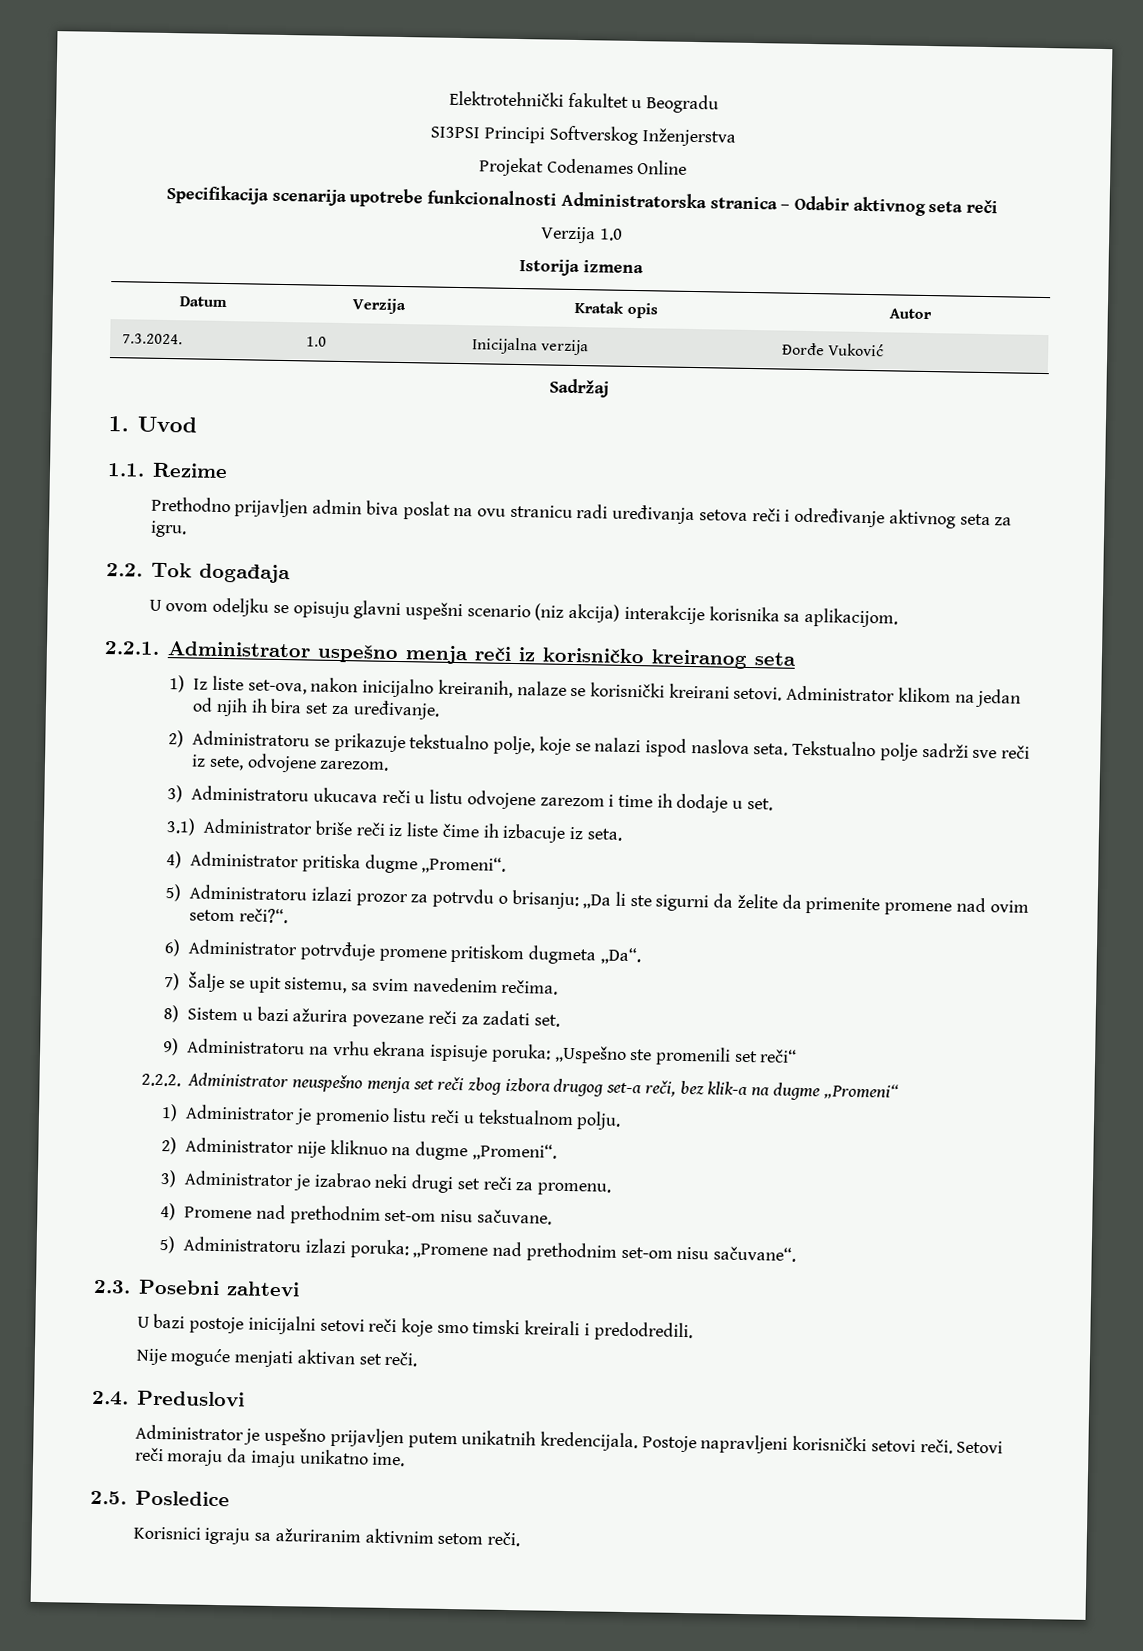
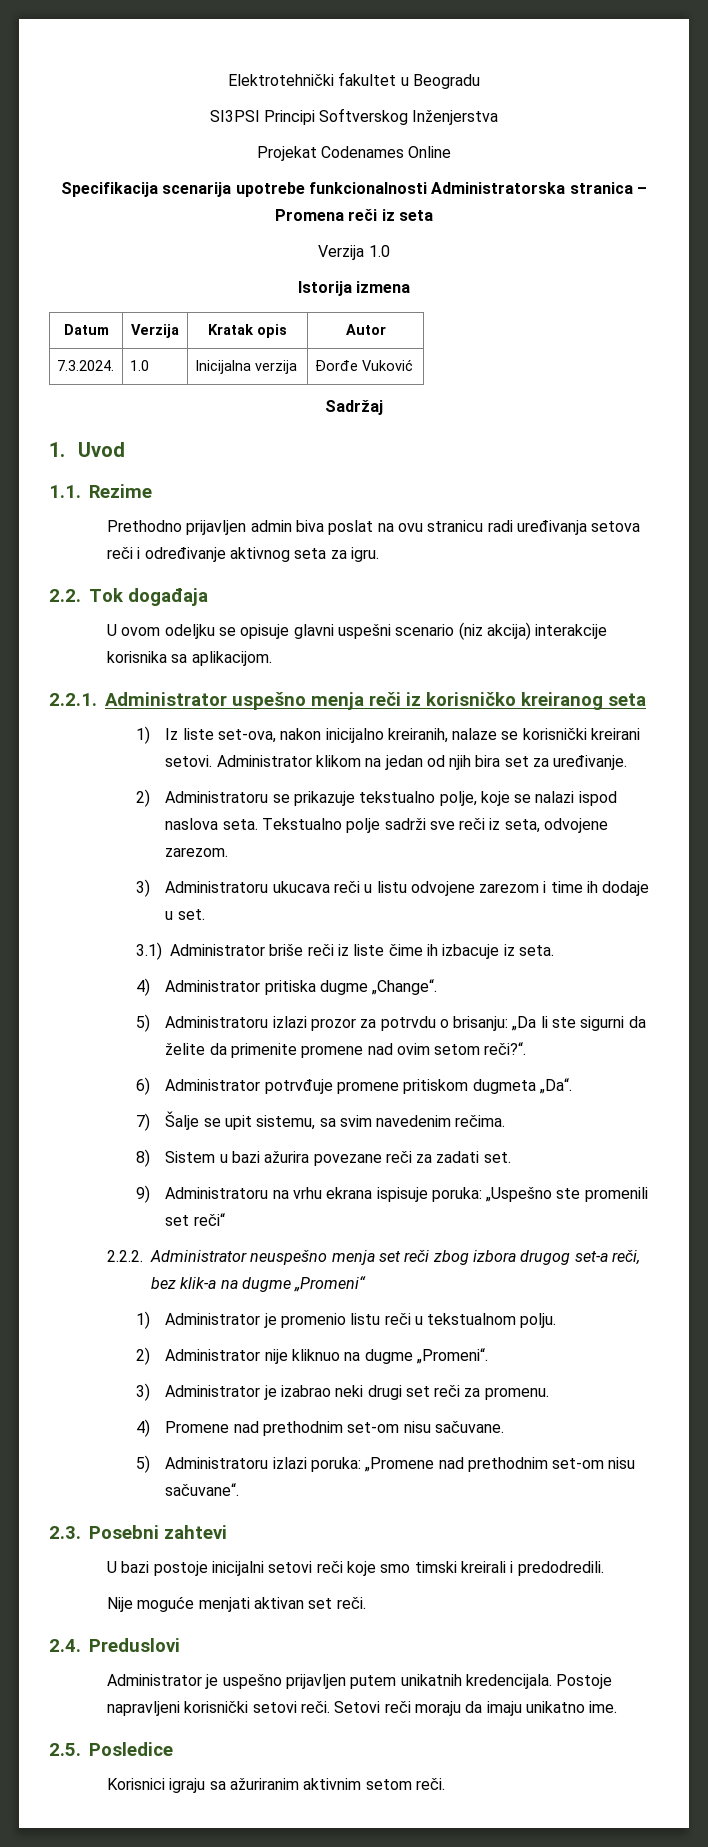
[793,195,999,216] Odabir aktivnog seta reči -> [275,208,433,221] Promena reči iz seta
[292,601,350,619] opisuju -> [240,624,290,639] opisuje
[250,698,268,713] ih -> (472, 762) none
[208,755,244,771] sete, -> [504,819,540,833] seta,
[421,856,507,874] „Promeni“. -> [371,979,438,995] „Change“.

